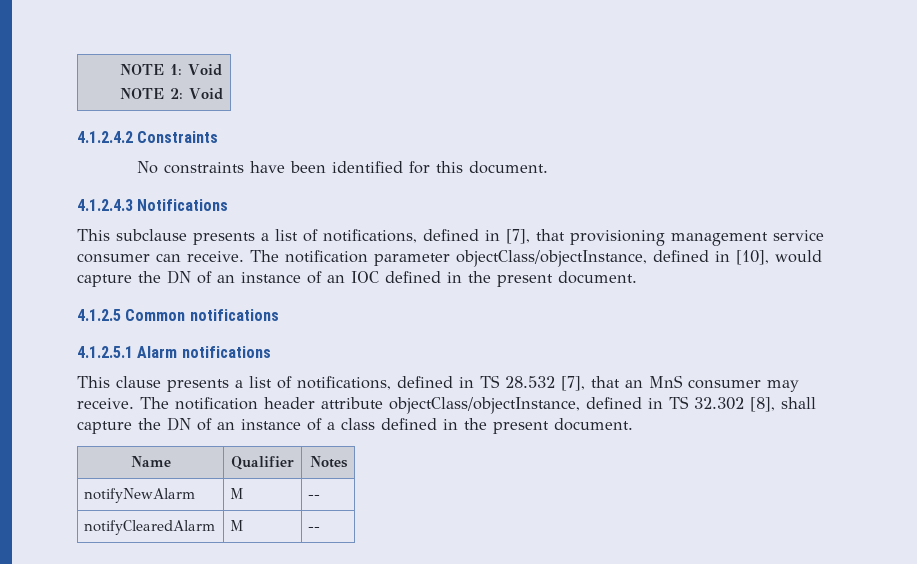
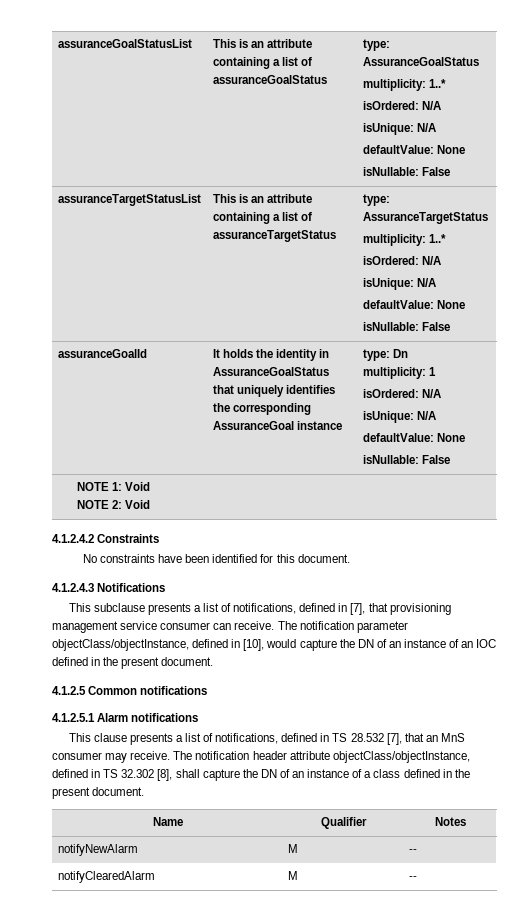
(120, 69) none -> [57,39,192,48] [212,39,313,48] [212,57,313,69] [212,75,327,84] [362,39,390,51] [362,57,479,66] [362,79,447,91] [362,101,442,110] [362,123,437,135] [362,145,466,154] [362,167,451,176] [57,194,201,206] [212,194,313,203] [212,212,313,224] [212,230,336,242] [362,194,390,206] [362,212,488,224] [362,234,447,246] [362,256,442,265] [362,278,437,290] [362,300,466,309] [362,322,451,331] [57,349,147,358] [212,349,330,361] [212,367,329,376] [212,385,336,397] [212,403,312,415] [212,421,343,430] [362,349,409,361] [362,367,437,379] [362,389,442,398] [362,411,437,423] [362,433,466,442] [362,455,451,464] assuranceGoalStatusList | This is an attribute containing a list of assuranceGoalStatus | type: AssuranceGoalStatus // multiplicity: 1..* // isOrdered: N/A // isUnique: N/A // defaultValue: None // isNullable: False // assuranceTargetStatusList | This is an attribute containing a list of assuranceTargetStatus | type: AssuranceTargetStatus // multiplicity: 1..* // isOrdered: N/A // isUnique: N/A // defaultValue: None // isNullable: False // assuranceGoalId | It holds the identity in AssuranceGoalStatus that uniquely identifies the corresponding AssuranceGoal instance | type: Dn // multiplicity: 1 // isOrdered: N/A // isUnique: N/A // defaultValue: None // isNullable: False //

